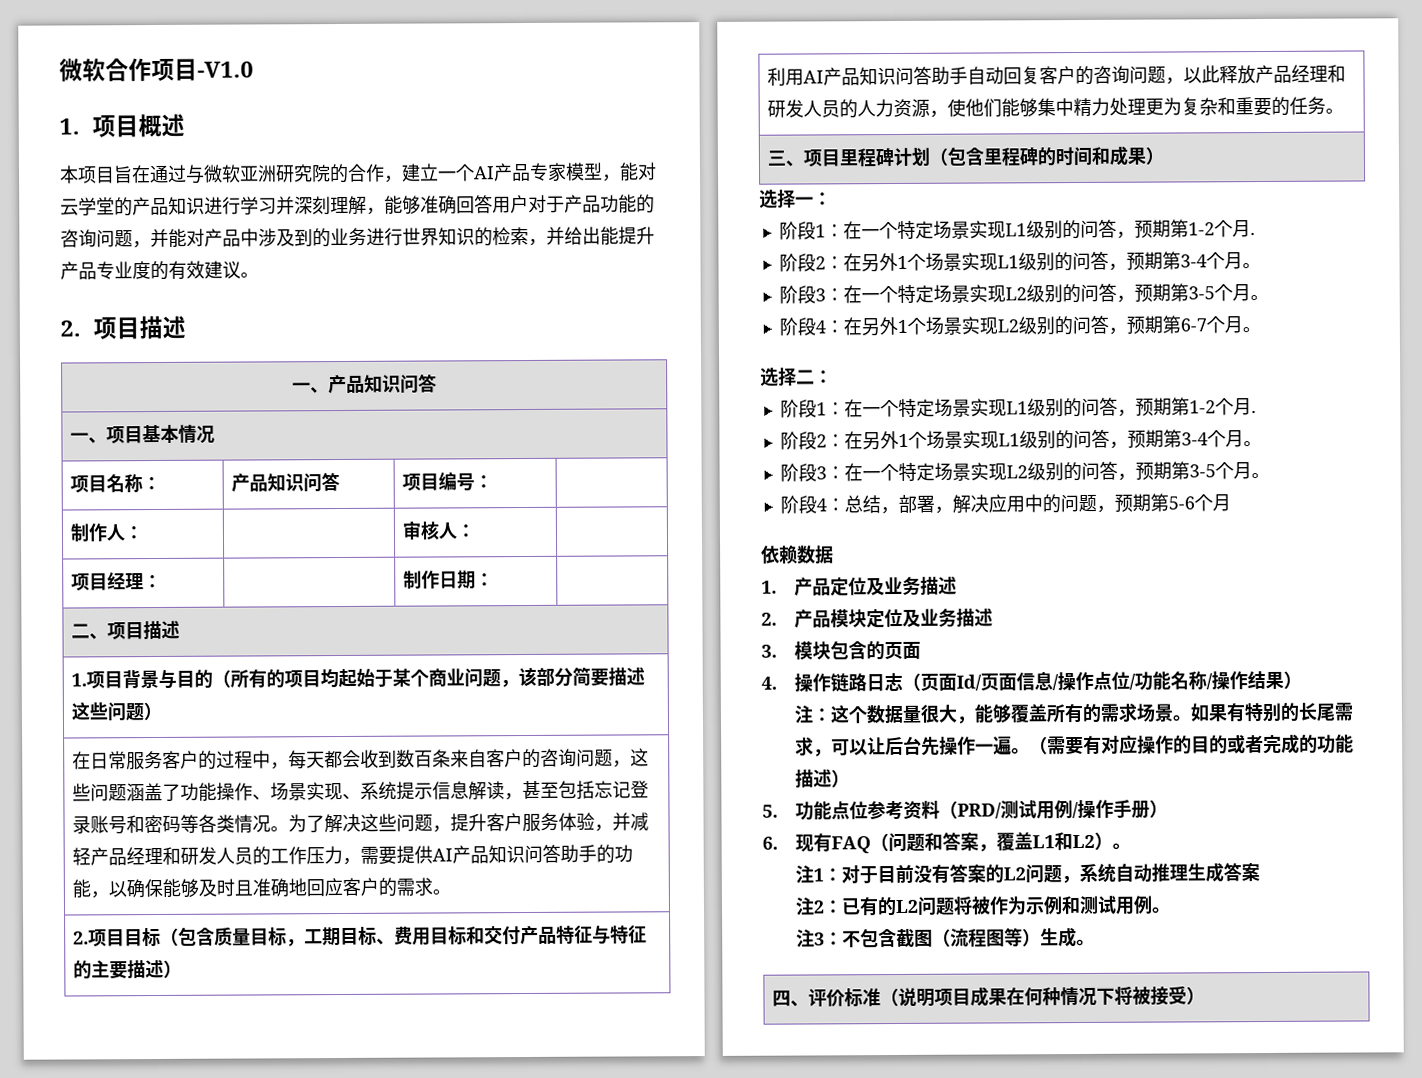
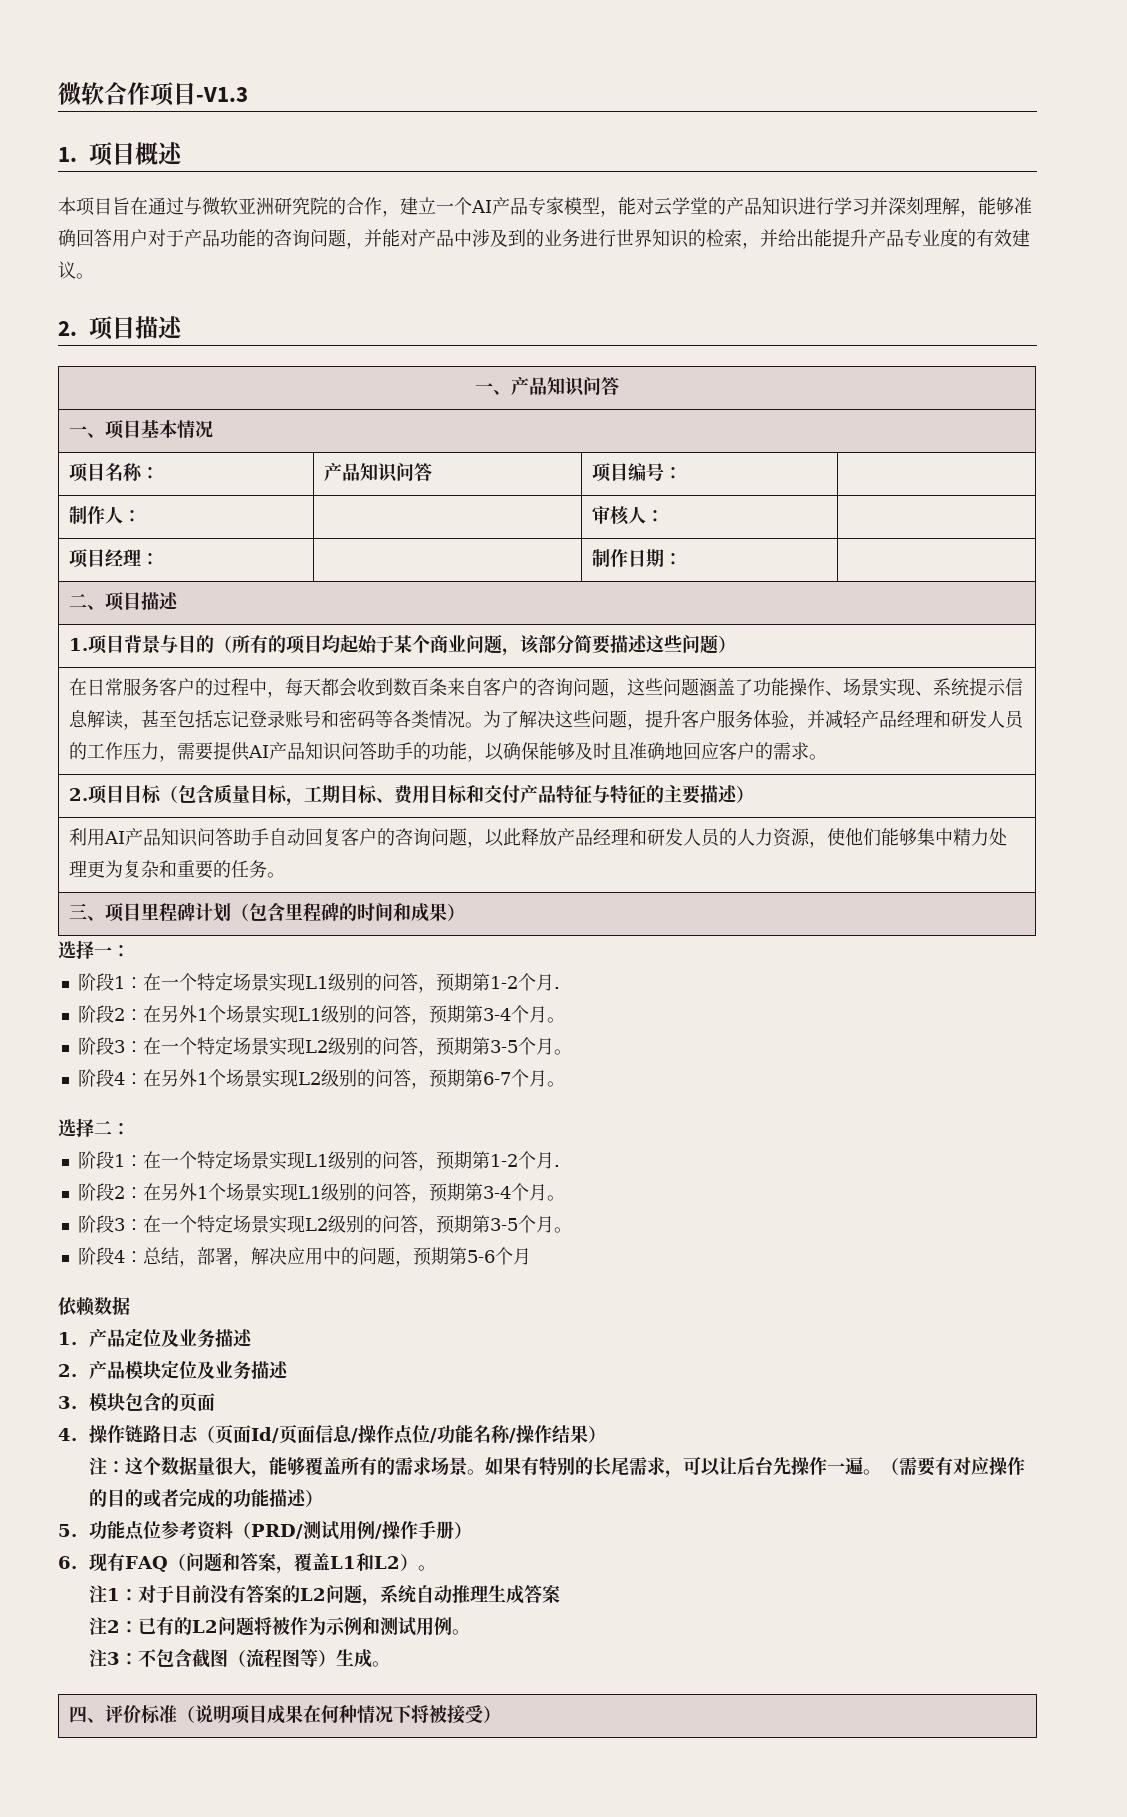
[197,61,254,78] -V1.0 -> [196,87,248,102] -V1.3

